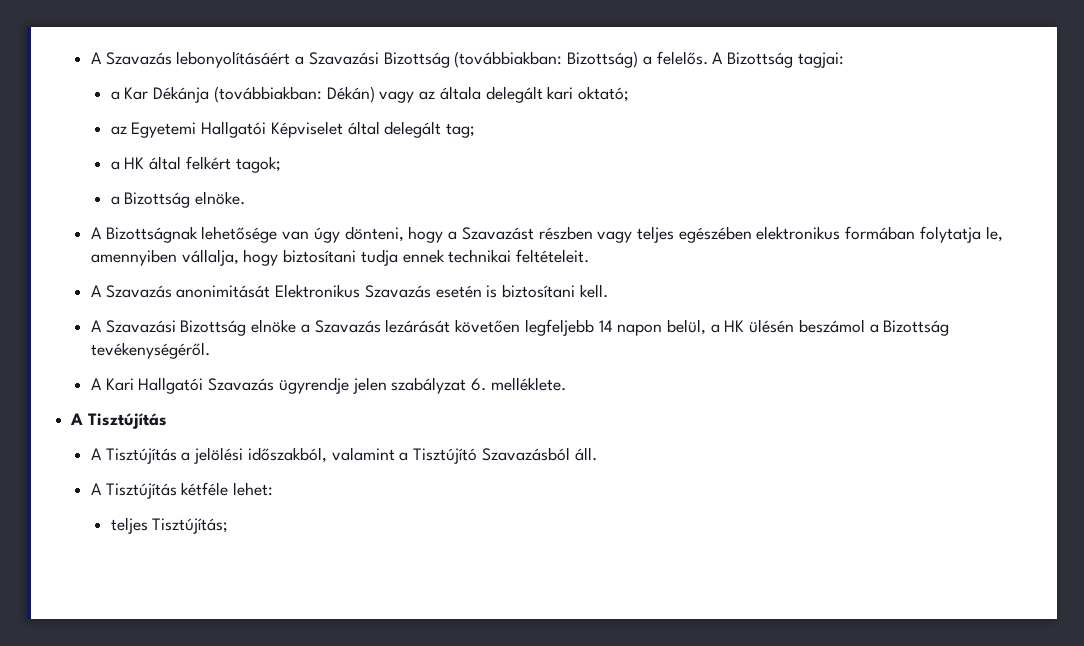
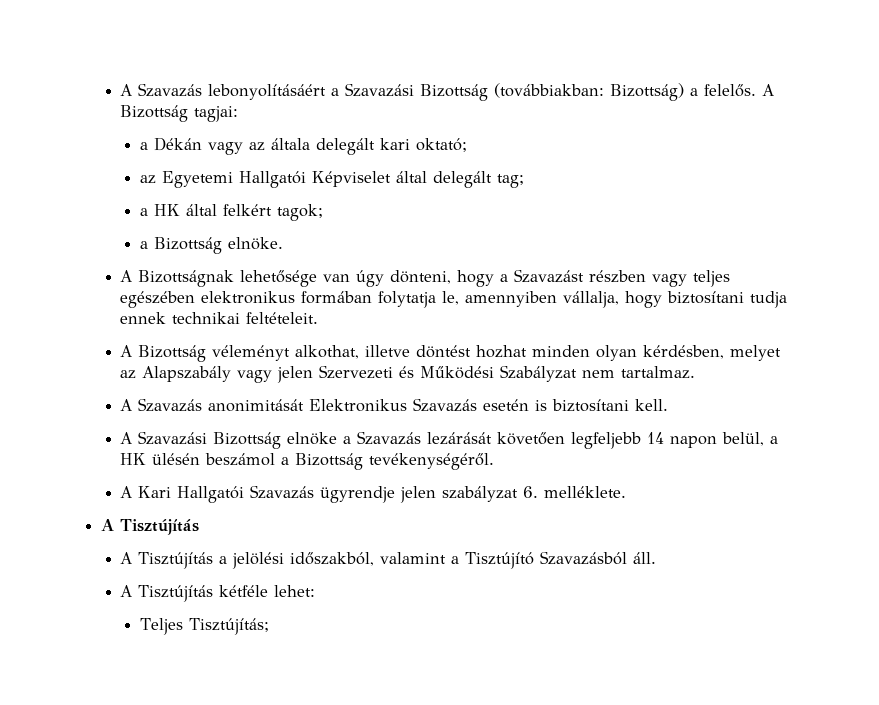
[124,86,375,103] Kar Dékánja (továbbiakban: Dékán) -> [153,137,202,151] Dékán
(590, 256) none -> [120,345,782,362] [120,365,696,383] // A Bizottság véleményt alkothat, illetve döntést hozhat minden olyan kérdésben, melyet az Alapszabály vagy jelen Szervezeti és Működési Szabályzat nem tartalmaz.
[110,517,148,534] teljes -> [139,618,183,635] Teljes

